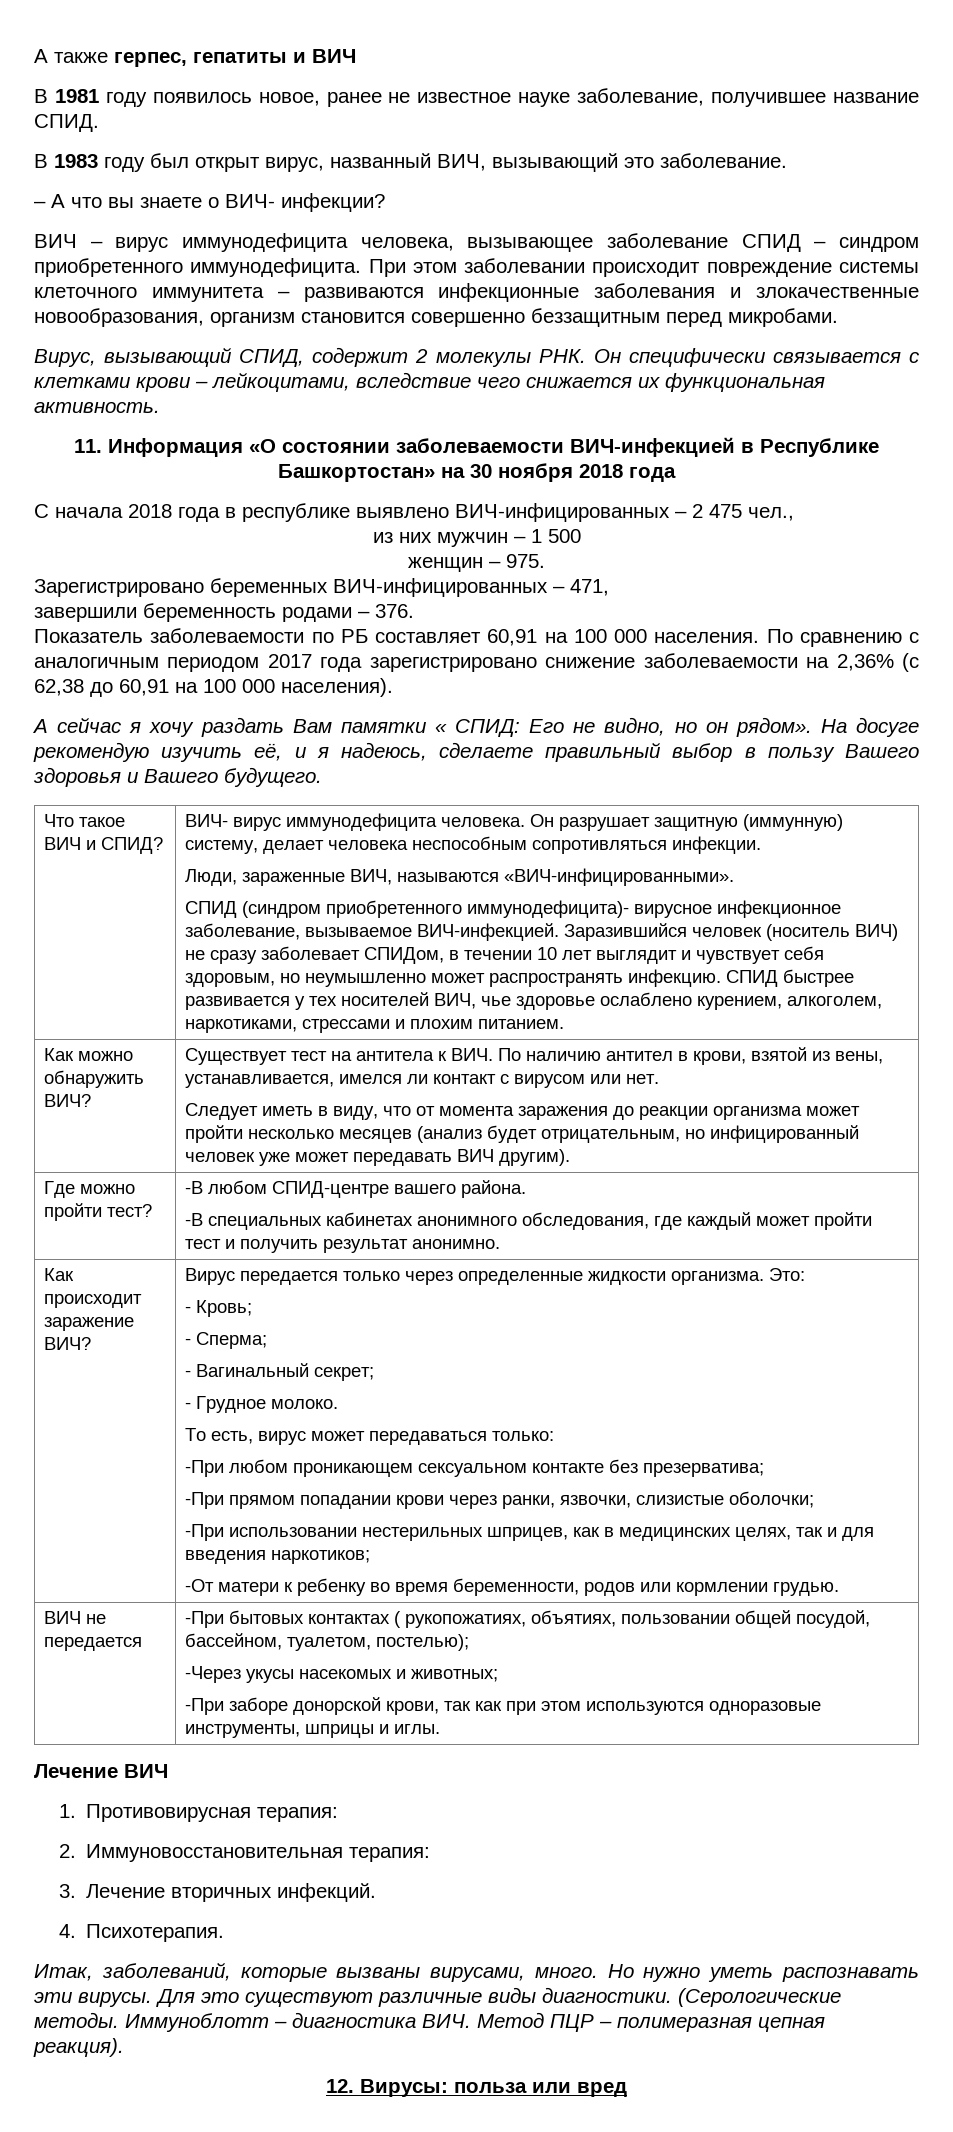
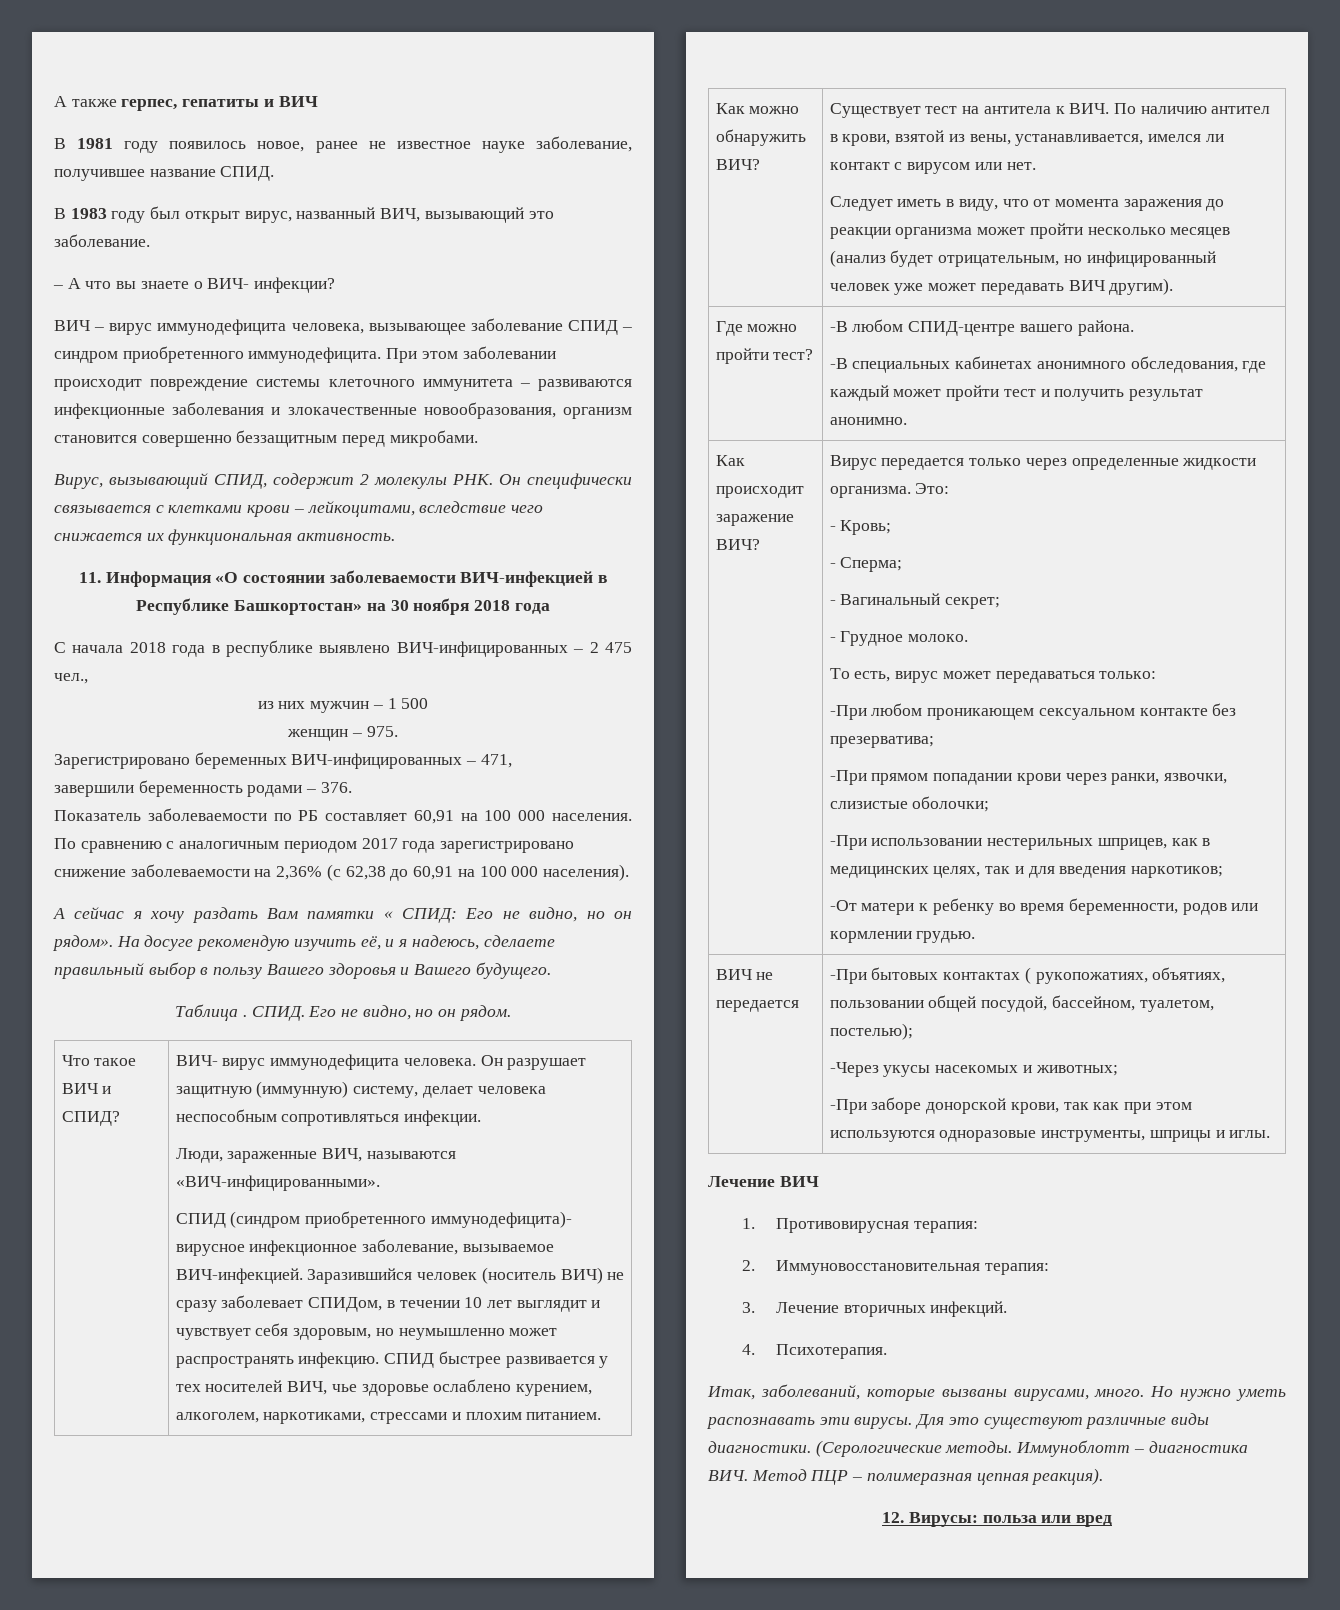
(322, 777) none -> [175,1004,511,1021] // Таблица . СПИД. Его не видно, но он рядом.

